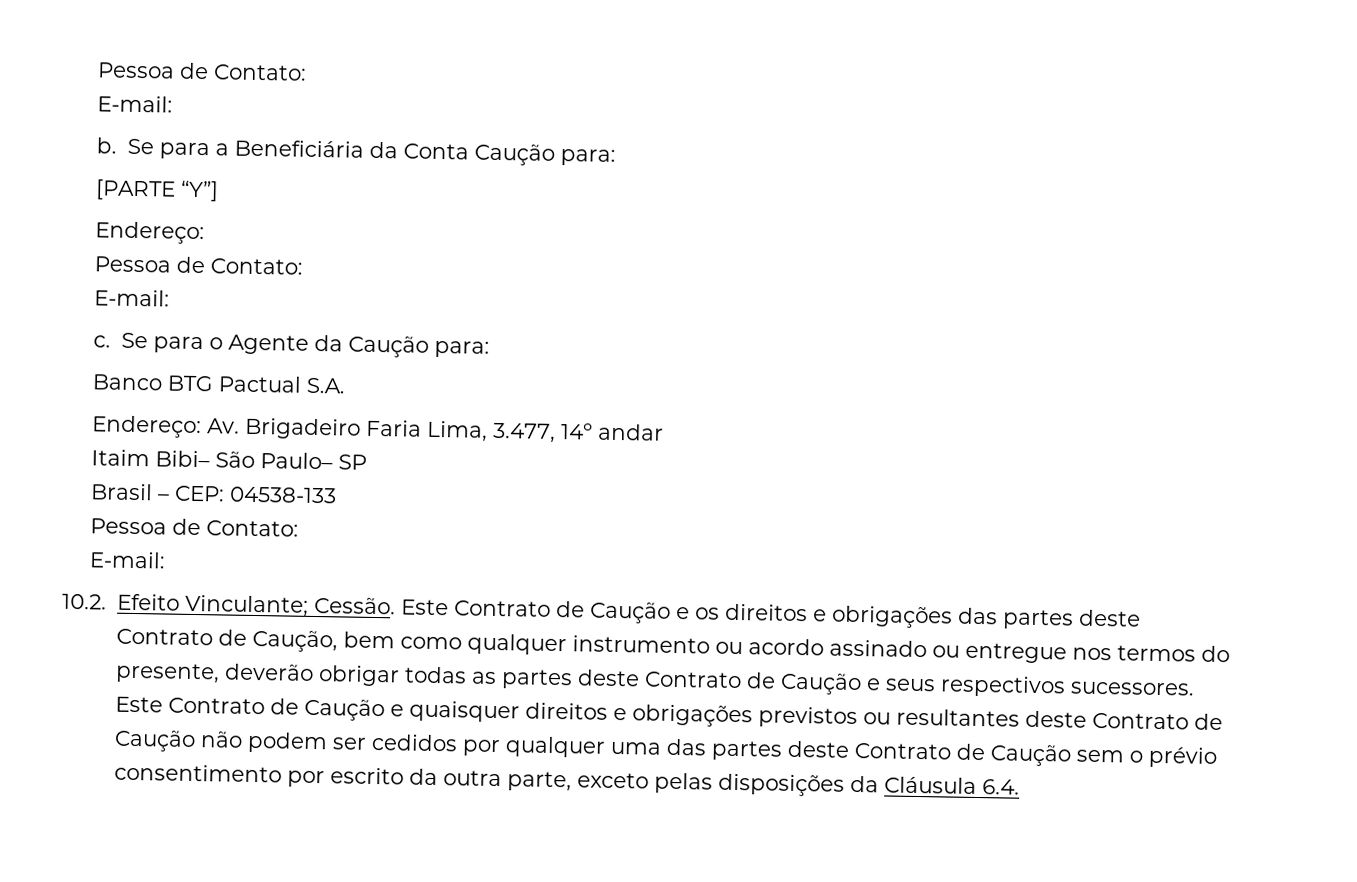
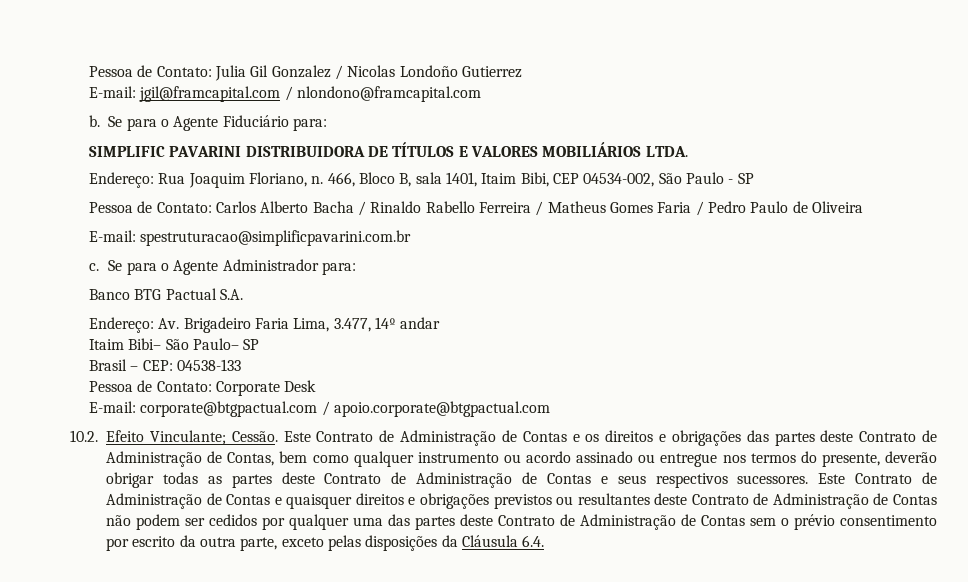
[97,62,308,81] [97,95,174,113] [96,137,616,166] [95,179,220,202] [95,221,206,245] [94,256,304,275] [94,289,171,307] [93,332,429,358] Pessoa de Contato: // E-mail: // b. Se para a Beneficiária da Conta Caução para: // [PARTE “Y”] // Endereço: // Pessoa de Contato: // E-mail: // c. Se para o Agente da Caução -> [89,65,523,81] [89,86,482,102] [89,115,327,131] [89,142,688,157] [89,172,754,188] [89,201,863,216] [89,230,412,246] [89,259,319,275] Pessoa de Contato: Julia Gil Gonzalez / Nicolas Londoño Gutierrez // E-mail: jgil@framcapital.com / nlondono@framcapital.com // b. Se para o Agente Fiduciário para: // SIMPLIFIC PAVARINI DISTRIBUIDORA DE TÍTULOS E VALORES MOBILIÁRIOS LTDA. // Endereço: Rua Joaquim Floriano, n. 466, Bloco B, sala 1401, Itaim Bibi, CEP 04534-002, São Paulo - SP // Pessoa de Contato: Carlos Alberto Bacha / Rinaldo Rabello Ferreira / Matheus Gomes Faria / Pedro Paulo de Oliveira // E-mail: spestruturacao@simplificpavarini.com.br // c. Se para o Agente Administrador
[89,551,167,569] // E-mail: -> [216,380,317,396] [89,401,551,417] Corporate Desk // E-mail: corporate@btgpactual.com / apoio.corporate@btgpactual.com
[588,601,671,624] Caução -> [400,430,567,446] Administração de Contas
[251,629,338,653] Caução, -> [106,451,275,467] Administração de Contas,
[779,672,862,696] Caução -> [416,472,591,488] Administração de Contas
[303,698,385,722] Caução -> [106,493,271,509] Administração de Contas
[113,729,196,753] Caução -> [772,493,937,509] Administração de Contas
[989,744,1072,767] Caução -> [580,514,745,530] Administração de Contas

